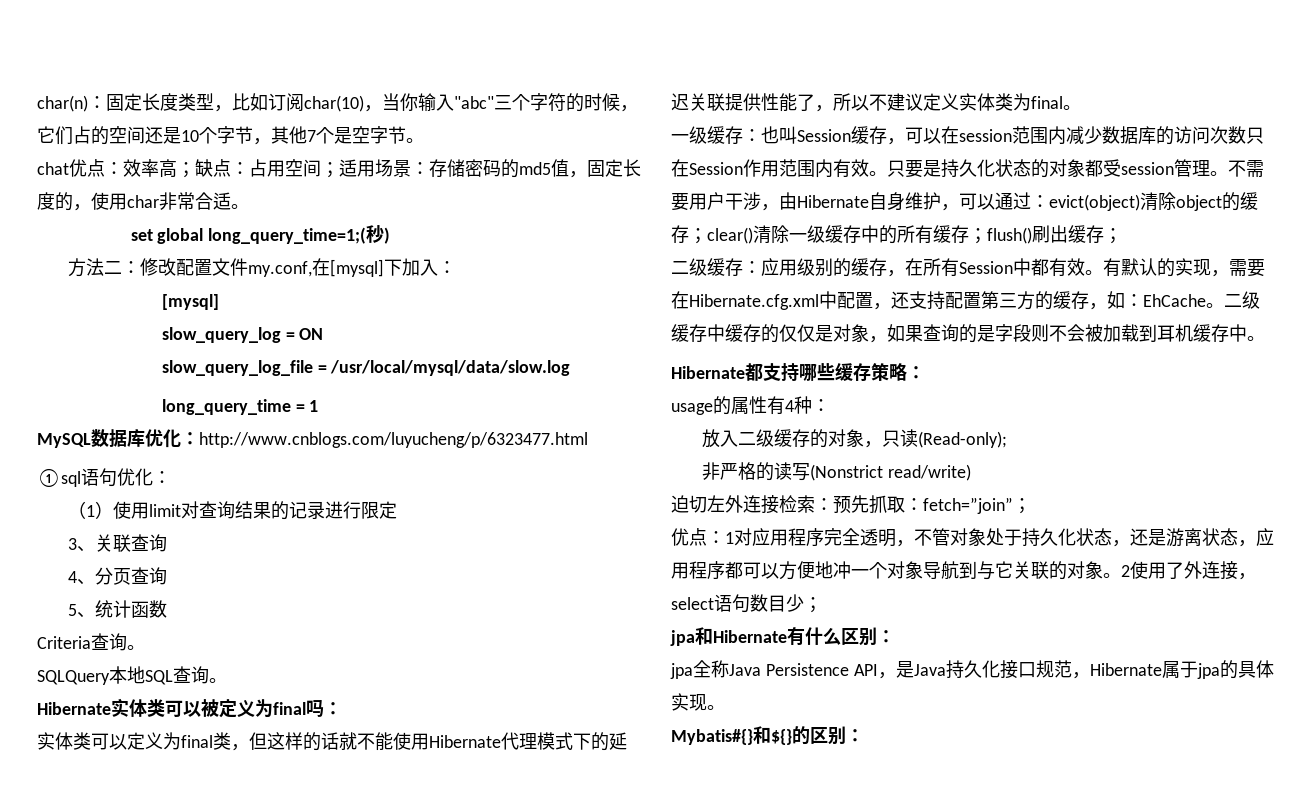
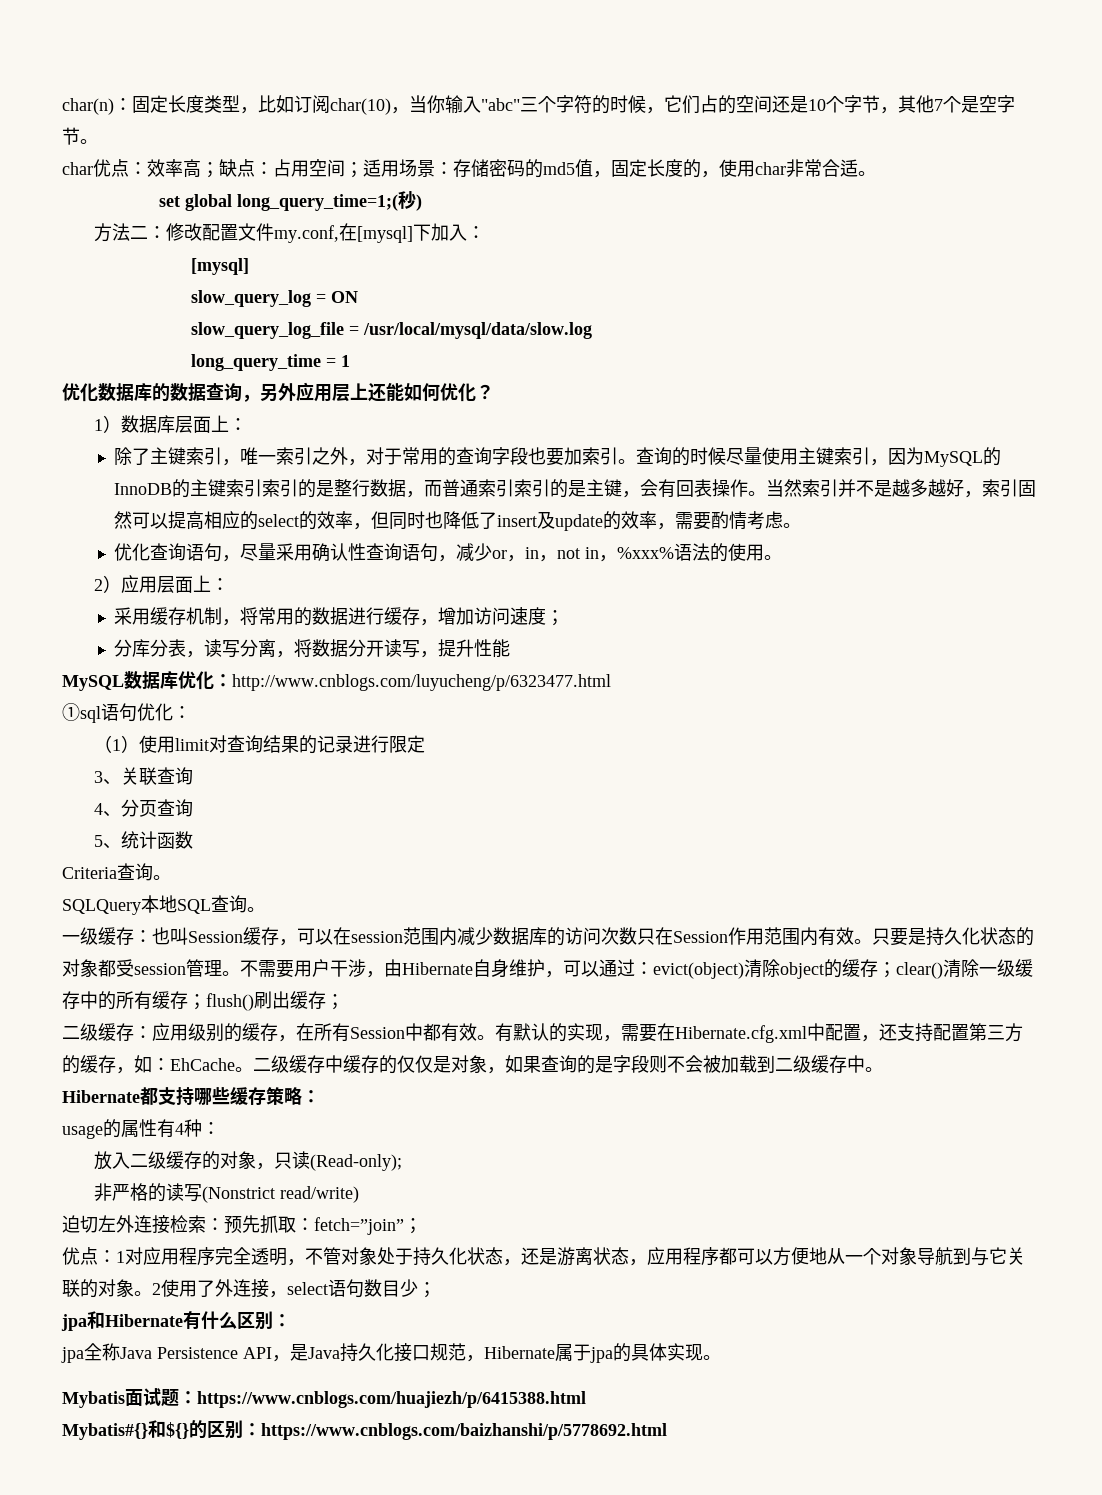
[37,162,69,175] chat -> [62,162,93,175] char
(319, 406) none -> [62,382,494,402] [94,415,248,433] [114,447,1002,467] [114,479,1037,498] [114,511,802,531] [114,543,783,562] [94,575,230,593] [114,607,565,626] [114,639,511,658] // 优化数据库的数据查询，另外应用层上还能如何优化？ // 1）数据库层面上： // 除了主键索引，唯一索引之外，对于常用的查询字段也要加索引。查询的时候尽量使用主键索引，因为MySQL的InnoDB的主键索引索引的是整行数据，而普通索引索引的是主键，会有回表操作。当然索引并不是越多越好，索引固然可以提高相应的select的效率，但同时也降低了insert及update的效率，需要酌情考虑。 // 优化查询语句，尽量采用确认性查询语句，减少or，in，not in，%xxx%语法的使用。 // 2）应用层面上： // 采用缓存机制，将常用的数据进行缓存，增加访问速度； // 分库分表，读写分离，将数据分开读写，提升性能
[37,698,342,718] [37,732,627,751] [671,93,1081,112] // Hibernate实体类可以被定义为final吗： // 实体类可以定义为final类，但这样的话就不能使用Hibernate代理模式下的延迟关联提供性能了，所以不建议定义实体类为final。 -> (265, 909) none
[1157,324,1193,342] 耳机 -> [775,1055,811,1073] 二级
[833,561,851,579] 冲 -> [827,1248,845,1264] 从
(725, 707) none -> [62,1388,586,1408] // Mybatis面试题：https://www.cnblogs.com/huajiezh/p/6415388.html
(864, 735) none -> [261,1423,667,1440] https://www.cnblogs.com/baizhanshi/p/5778692.html

